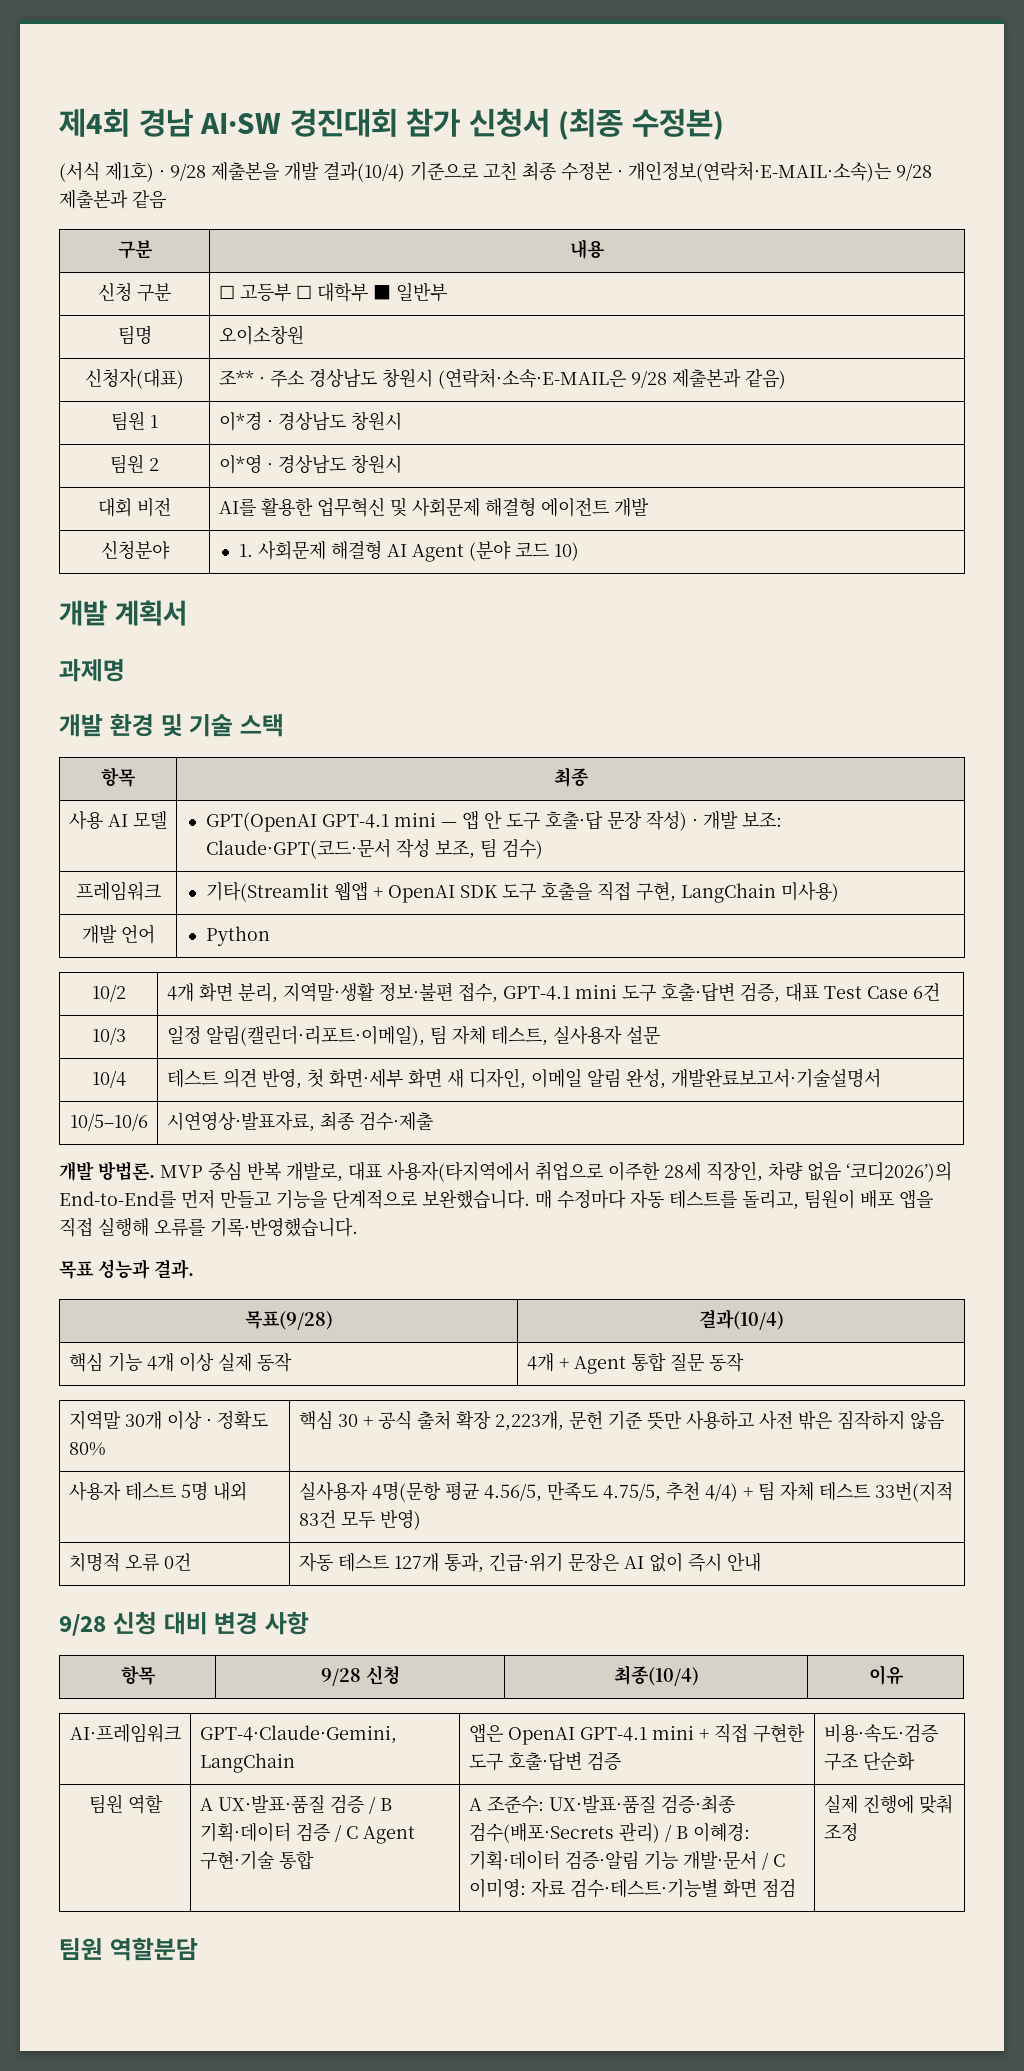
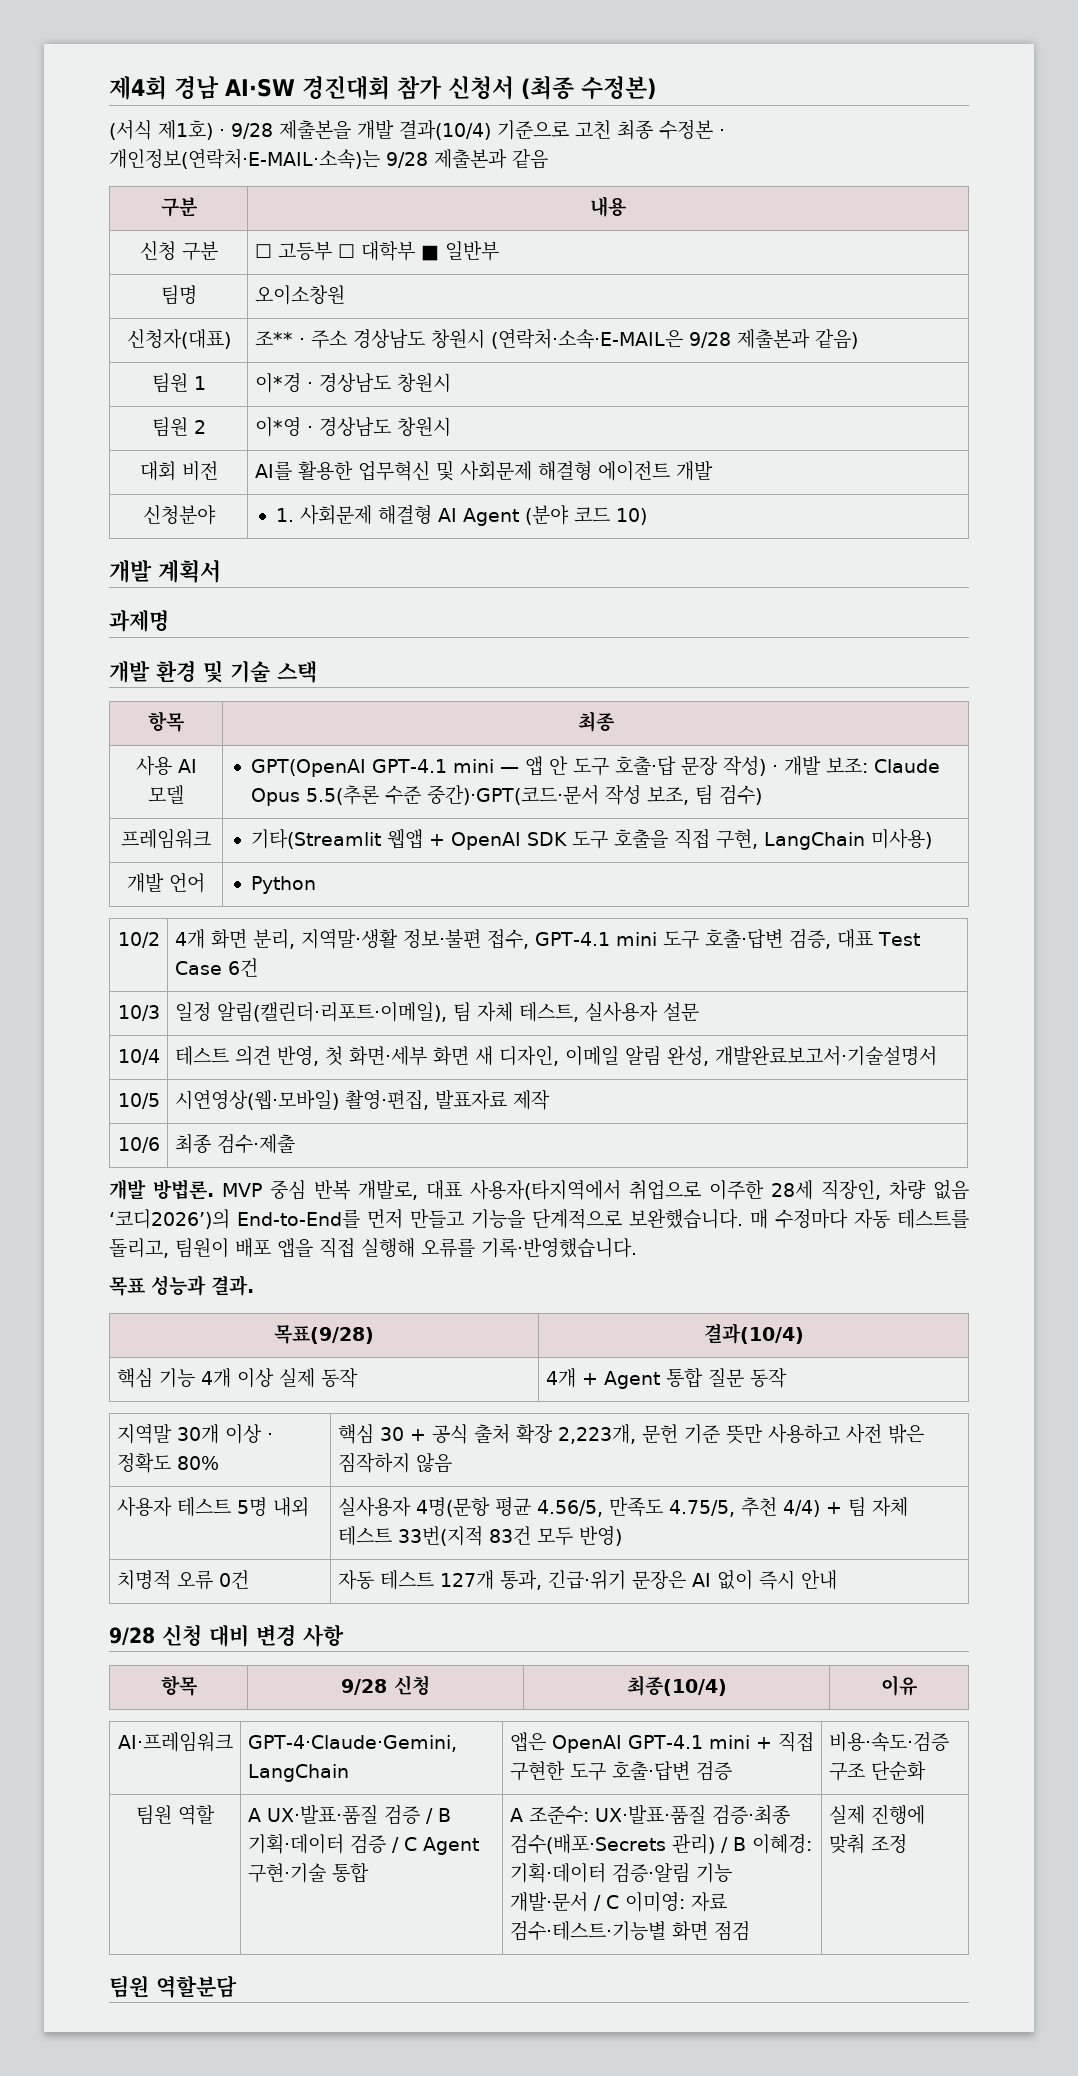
[205,839,391,859] Claude·GPT(코드·문서 -> [873,759,940,773] [250,785,599,806] Claude Opus 5.5(추론 수준 중간)·GPT(코드·문서
[69,1113,148,1131] [166,1111,315,1132] 10/5–10/6 | 시연영상·발표자료, -> [117,1093,160,1109] [174,1089,550,1110] [117,1137,160,1153] 10/5 | 시연영상(웹·모바일) 촬영·편집, 발표자료 제작 // 10/6 |

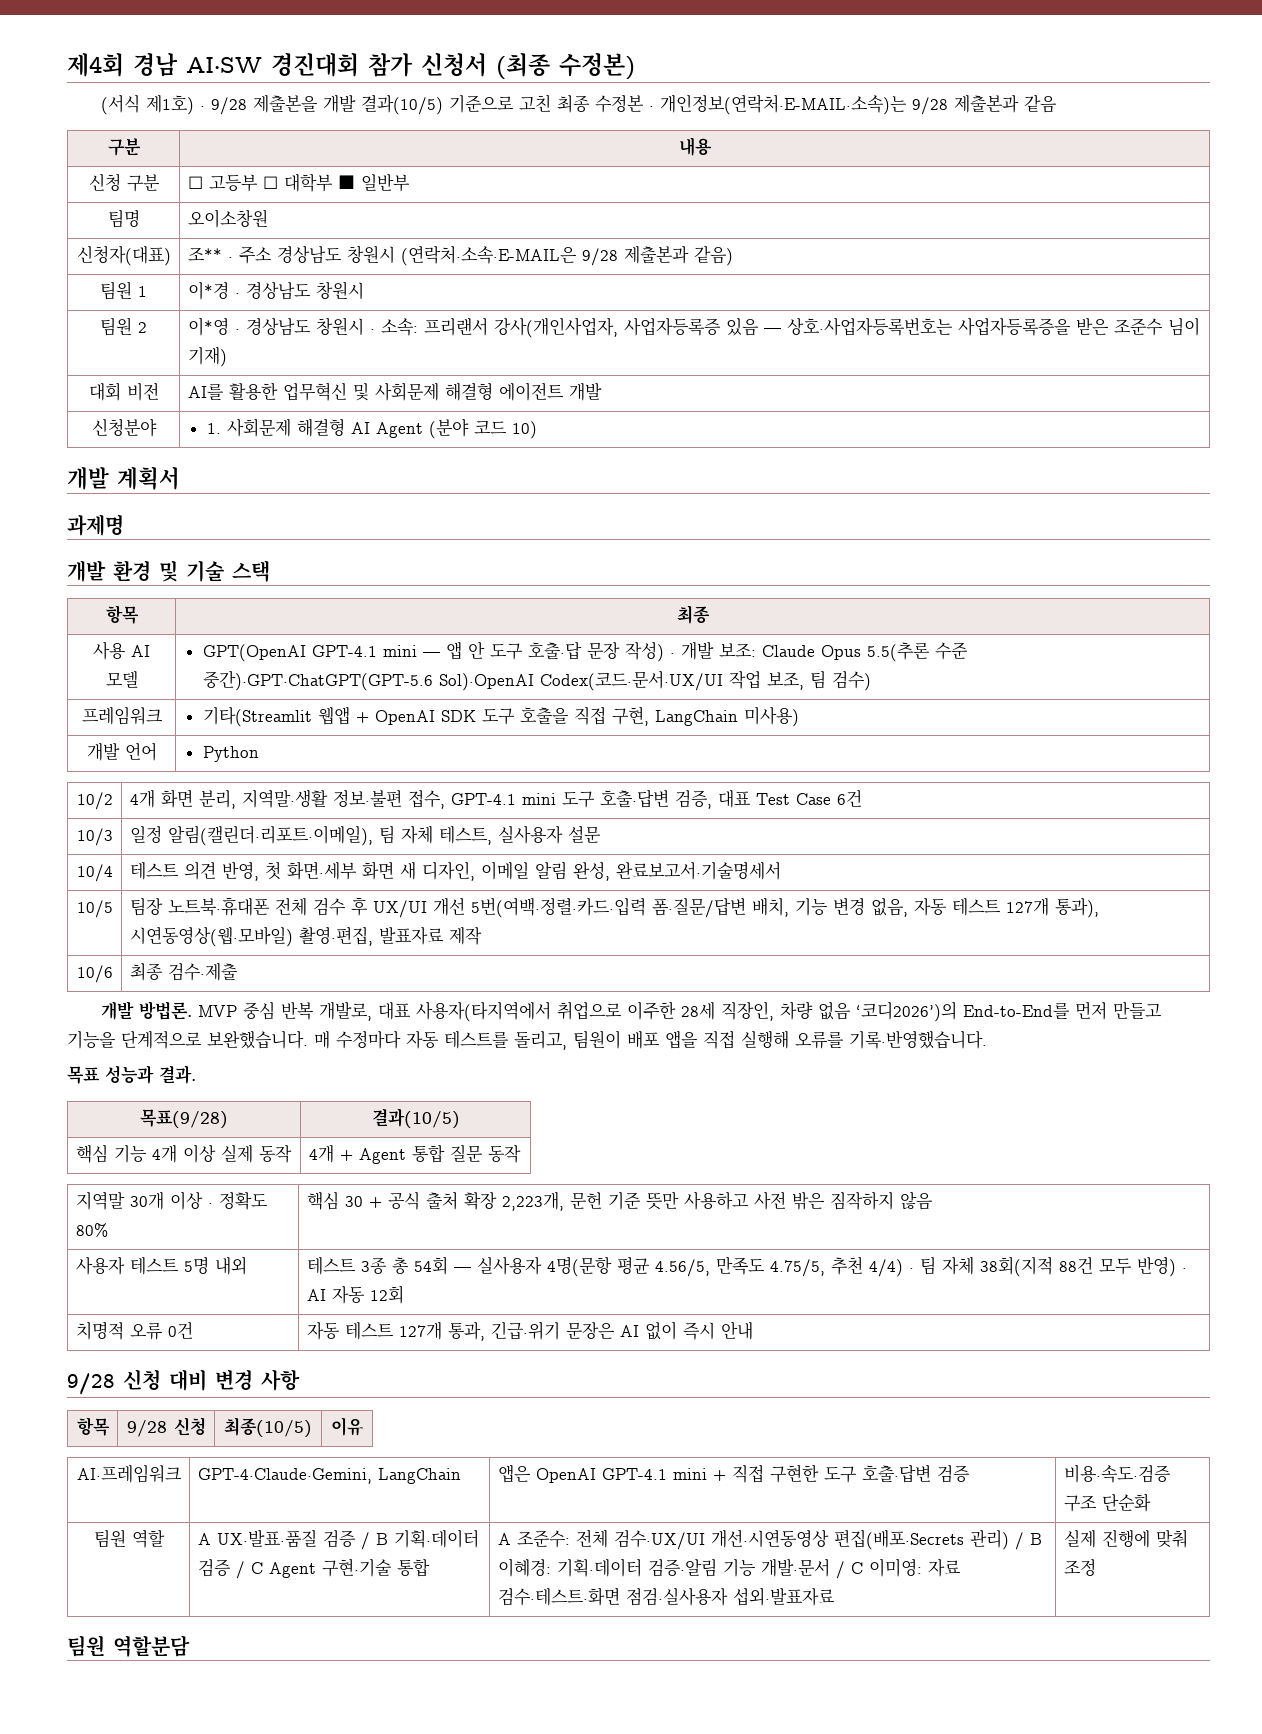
[399,120,491,140] 결과(10/4) -> [361,94,444,115] 결과(10/5)
(451, 427) none -> [369,317,1200,338] [187,346,227,367] · 소속: 프리랜서 강사(개인사업자, 사업자등록증 있음 — 상호·사업자등록번호는 사업자등록증을 받은 조준수 님이 기재)
[426,785,641,805] 중간)·GPT(코드·문서 작성 -> [202,670,761,691] 중간)·GPT·ChatGPT(GPT-5.6 Sol)·OpenAI Codex(코드·문서·UX/UI 작업
[714,1045,937,1066] 개발완료보고서·기술설명서 -> [615,861,781,880] 완료보고서·기술명세서
[174,1090,339,1110] 시연영상(웹·모바일) -> [129,897,1099,918] [129,926,293,947] 팀장 노트북·휴대폰 전체 검수 후 UX/UI 개선 5번(여백·정렬·카드·입력 폼·질문/답변 배치, 기능 변경 없음, 자동 테스트 127개 통과), 시연동영상(웹·모바일)
[703,1323,804,1344] 결과(10/4) -> [371,1108,460,1129] 결과(10/5)
(309, 1507) none -> [306,1256,471,1275] 테스트 3종 총 54회 —
[825,1497,908,1517] [337,1526,531,1546] + 팀 자체 테스트 33번(지적 83건 -> [908,1256,1093,1277] · 팀 자체 38회(지적 88건
(622, 1536) none -> [1181,1268,1187,1272] [306,1285,404,1304] · AI 자동 12회
[626,1675,727,1696] 최종(10/4) -> [224,1417,312,1438] 최종(10/5)
[594,1804,790,1825] [509,1834,666,1854] UX·발표·품질 검증·최종 검수(배포·Secrets -> [575,1529,964,1550] 전체 검수·UX/UI 개선·시연동영상 편집(배포·Secrets
[509,1921,750,1941] 검수·테스트·기능별 화면 점검 -> [497,1587,835,1606] 검수·테스트·화면 점검·실사용자 섭외·발표자료

